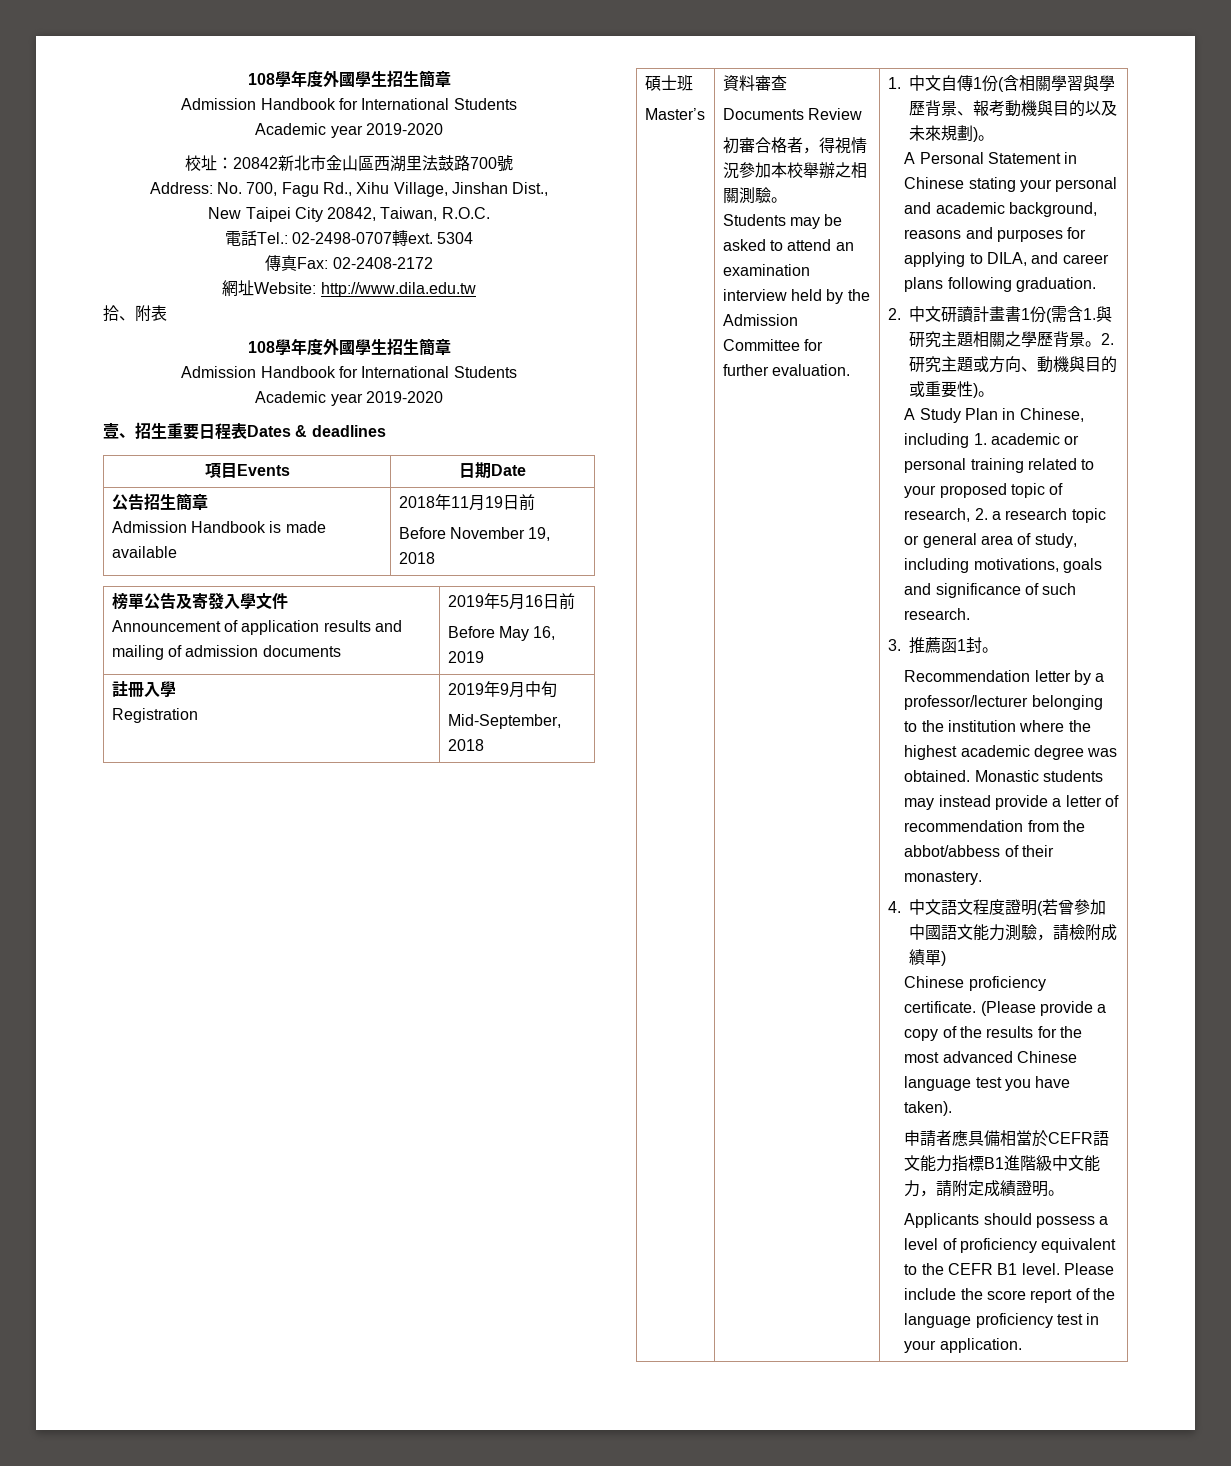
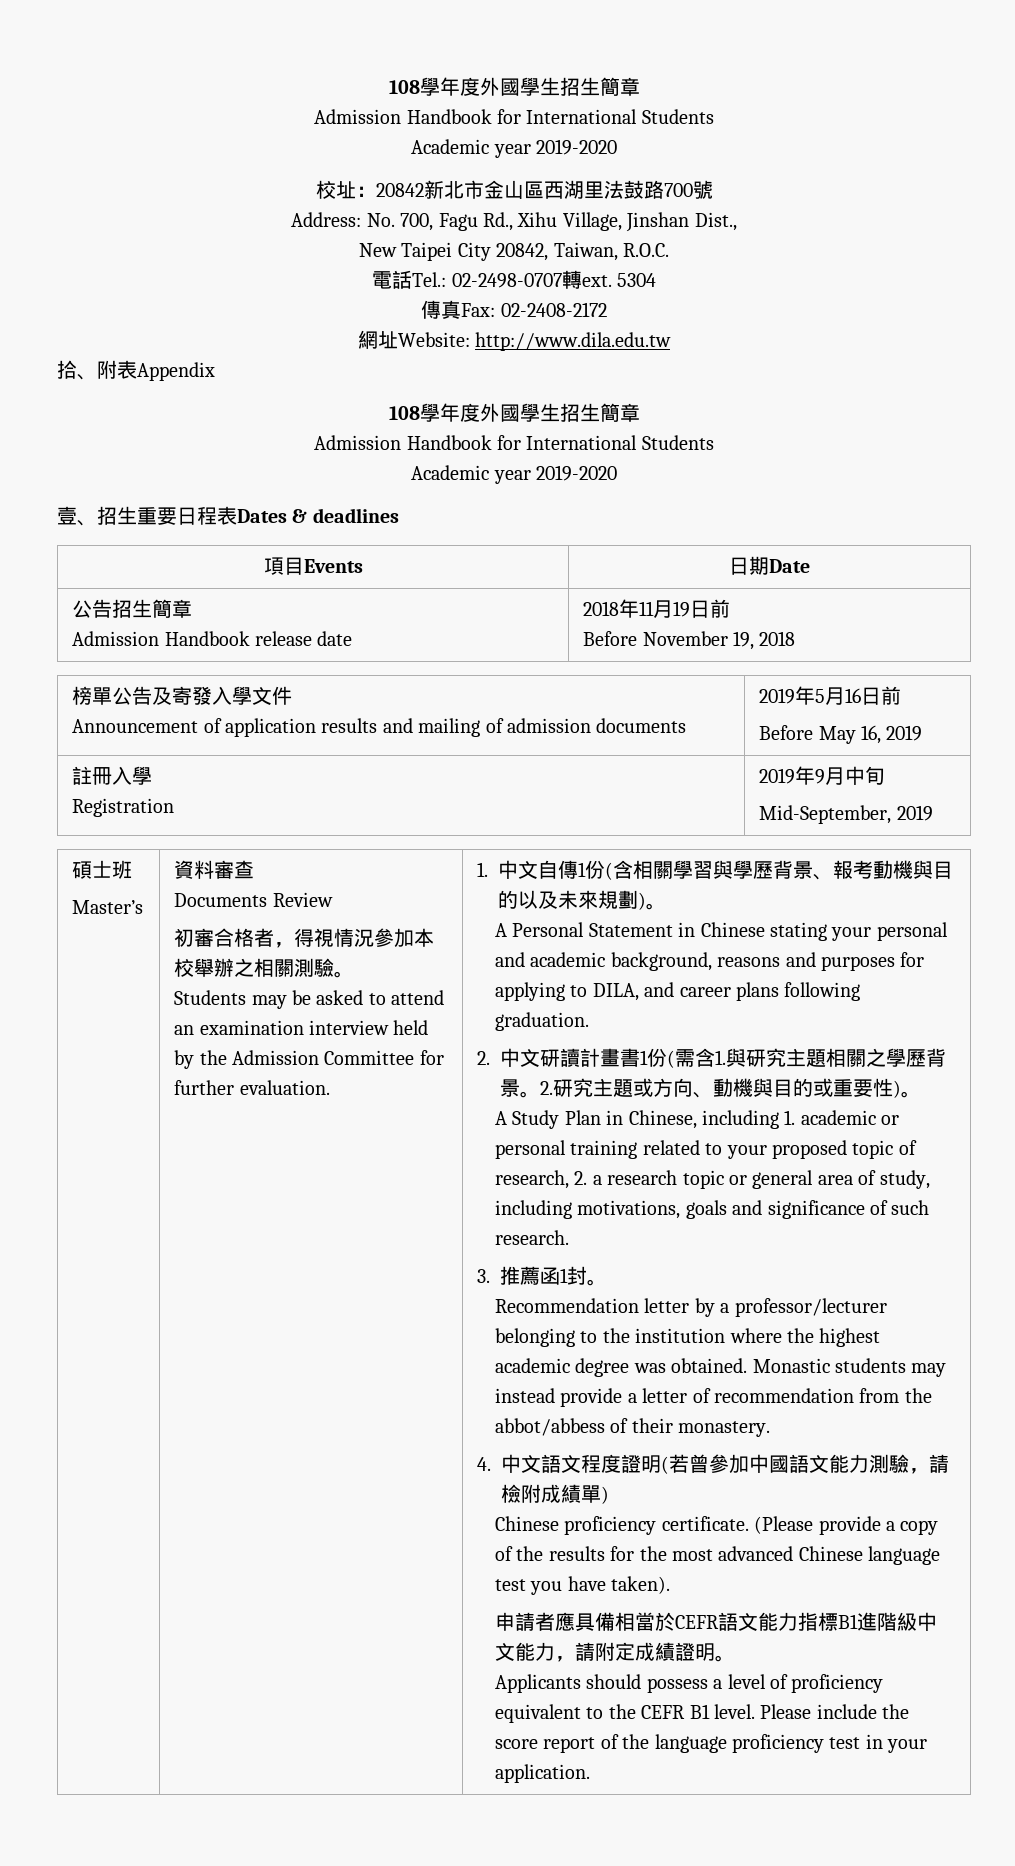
(167, 313) none -> [137,362,215,381] Appendix
[269,521,326,533] [111,546,177,558] is made available -> [255,631,353,646] release date
[447,739,484,751] 2018 -> [896,805,933,821] 2019

